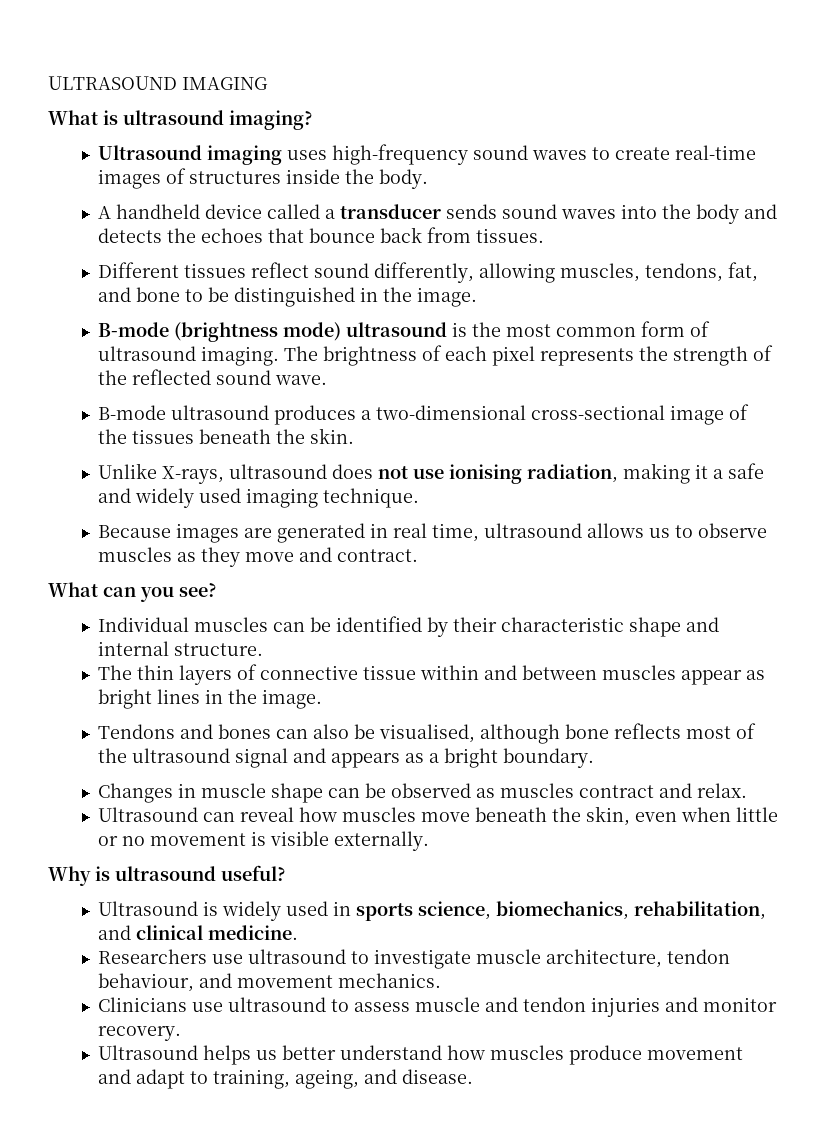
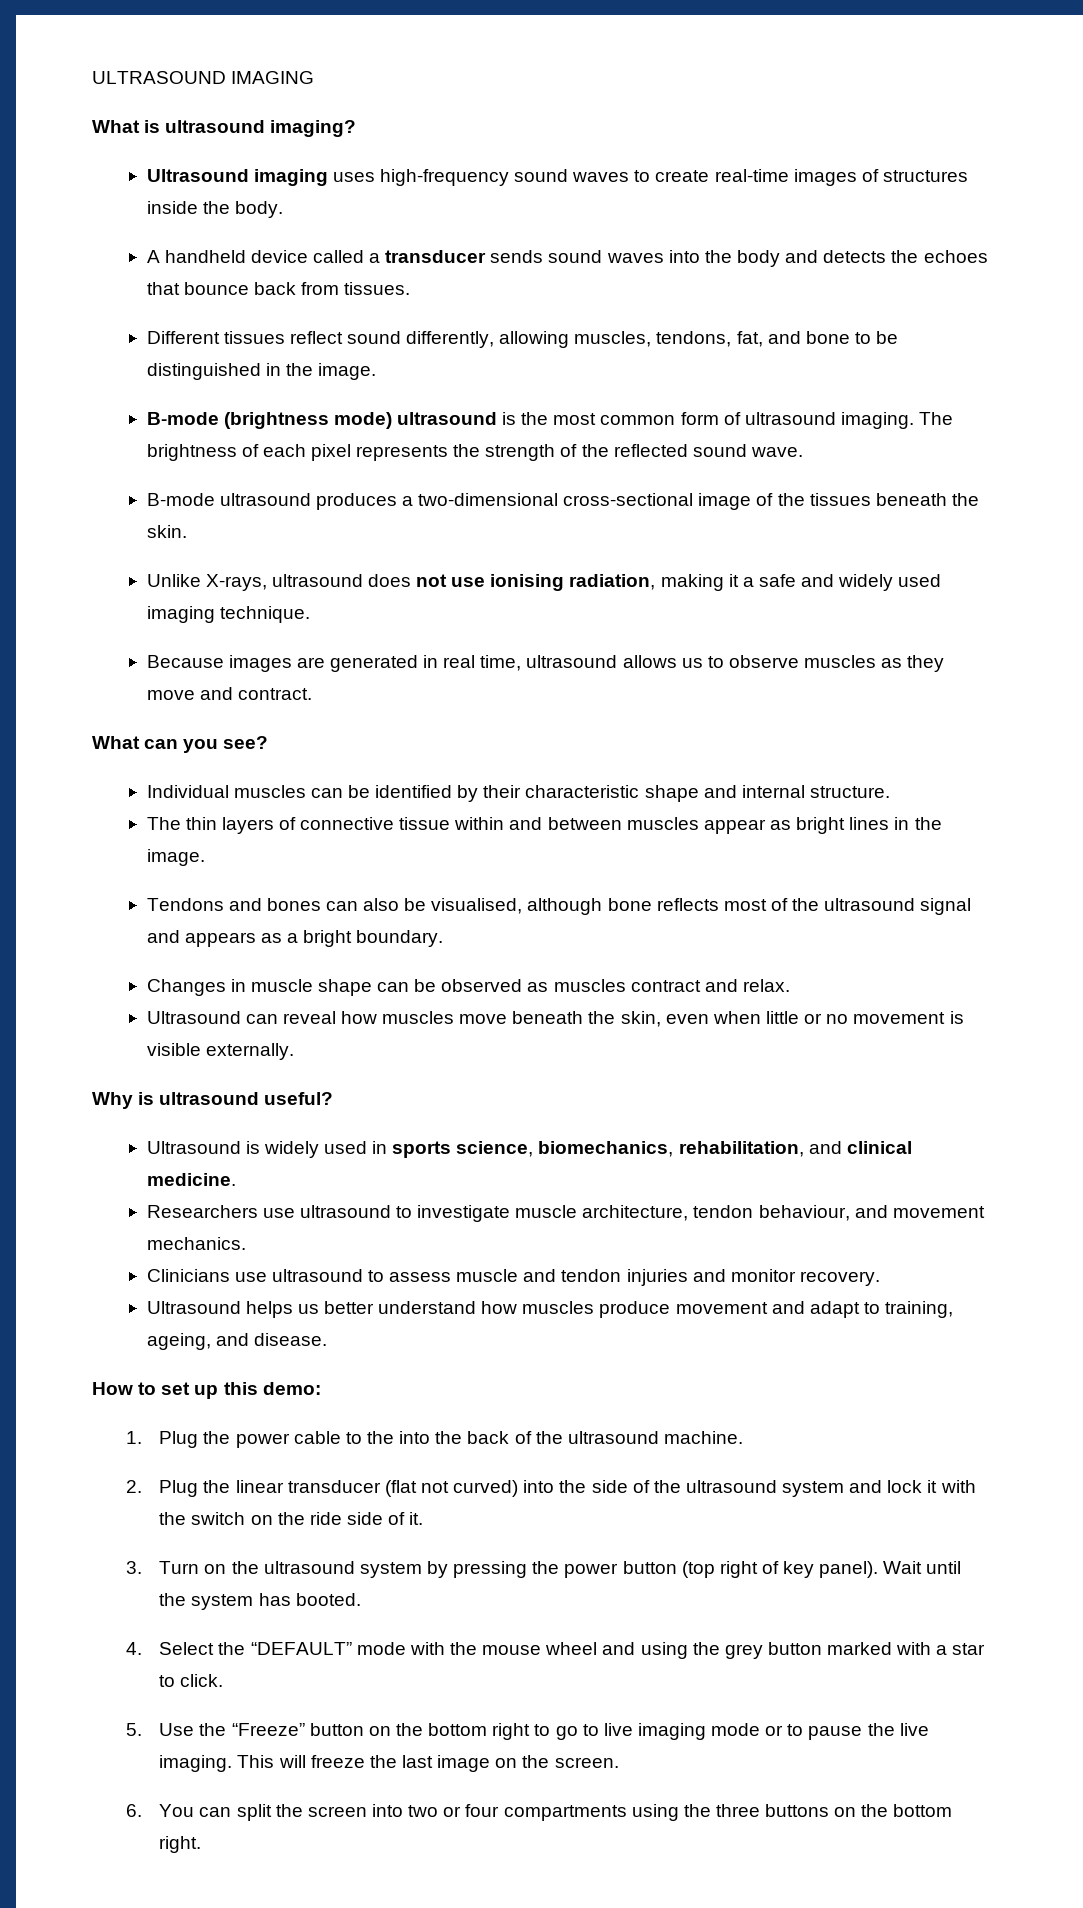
(474, 1076) none -> [92,1382,321,1399] [125,1431,743,1448] [125,1480,976,1497] [159,1512,424,1525] [125,1561,962,1578] [159,1593,361,1610] [125,1642,986,1659] [159,1674,224,1687] [125,1723,929,1740] [159,1755,619,1772] [125,1804,953,1821] [159,1836,202,1853] // How to set up this demo: // 1. Plug the power cable to the into the back of the ultrasound machine. // 2. Plug the linear transducer (flat not curved) into the side of the ultrasound system and lock it with the switch on the ride side of it. // 3. Turn on the ultrasound system by pressing the power button (top right of key panel). Wait until the system has booted. // 4. Select the “DEFAULT” mode with the mouse wheel and using the grey button marked with a star to click. // 5. Use the “Freeze” button on the bottom right to go to live imaging mode or to pause the live imaging. This will freeze the last image on the screen. // 6. You can split the screen into two or four compartments using the three buttons on the bottom right.

